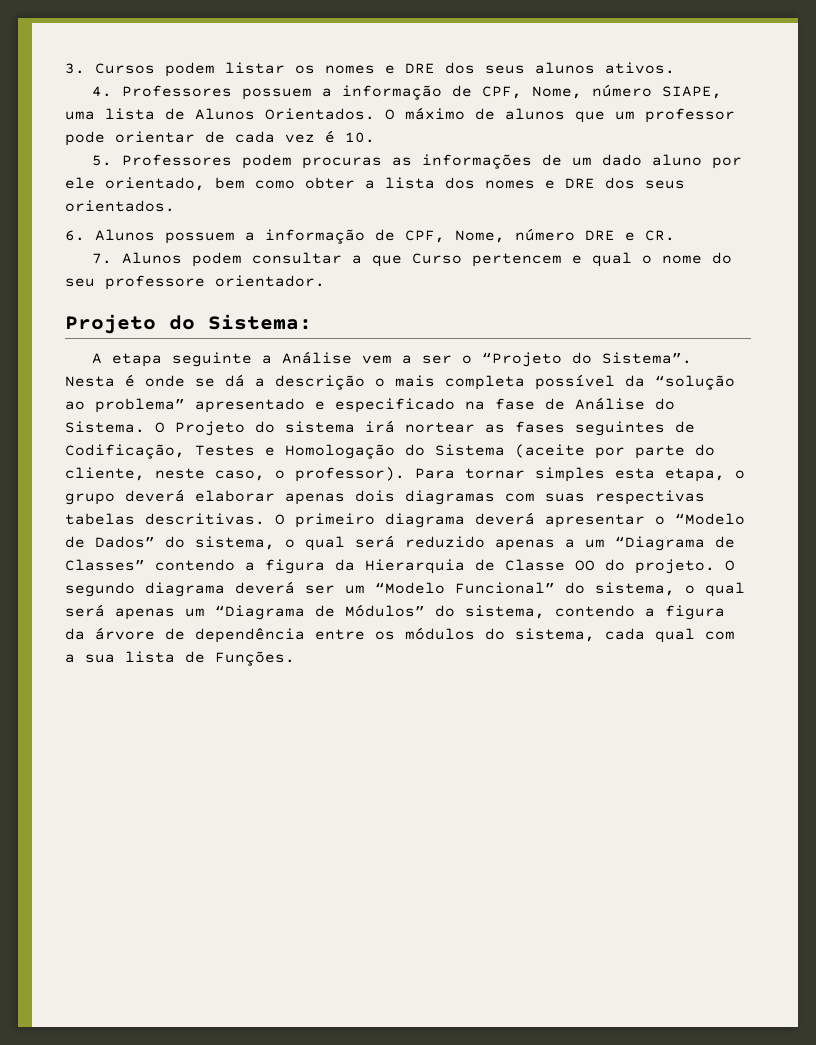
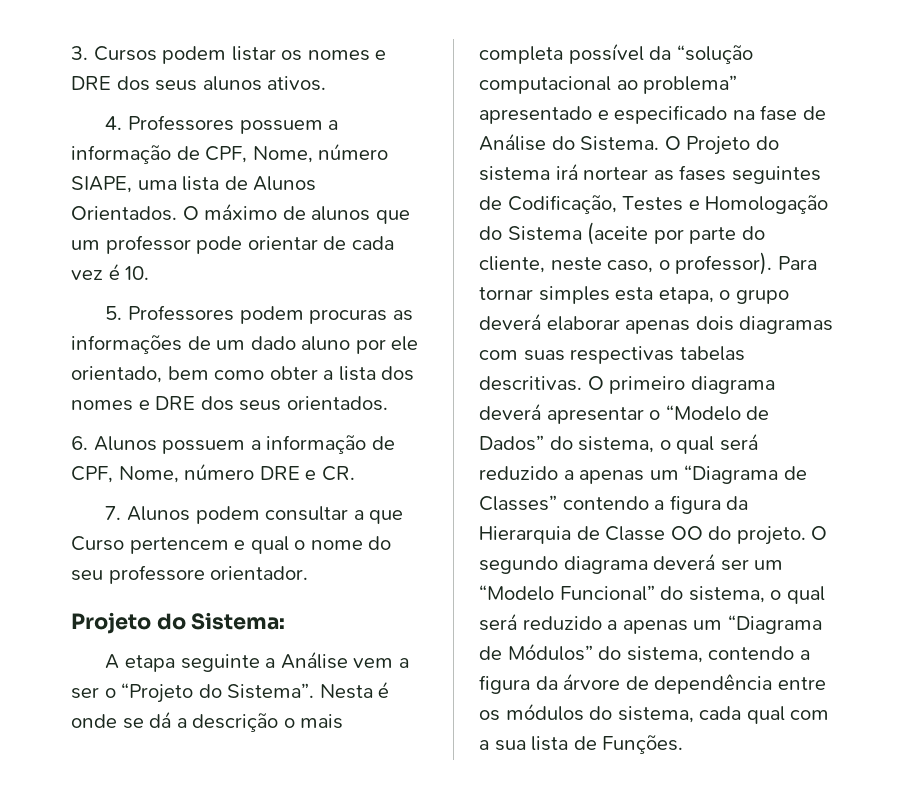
(735, 382) none -> [479,76,611,94] computacional
[495,539,575,551] apenas a -> [563,470,645,484] a apenas
(105, 610) none -> [522,616,618,630] reduzido a

